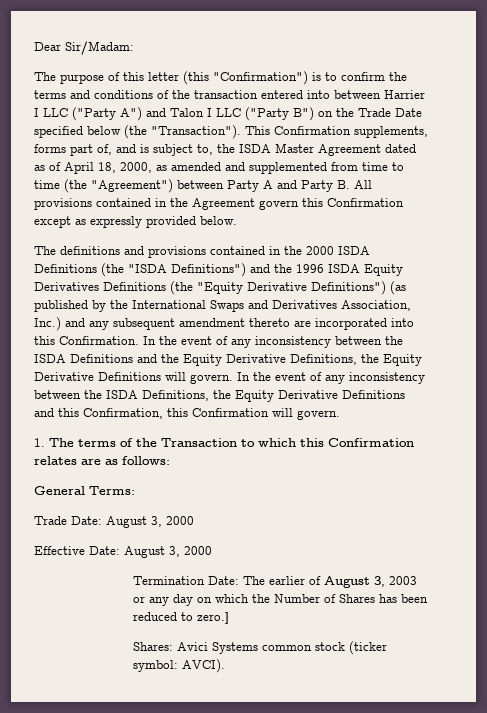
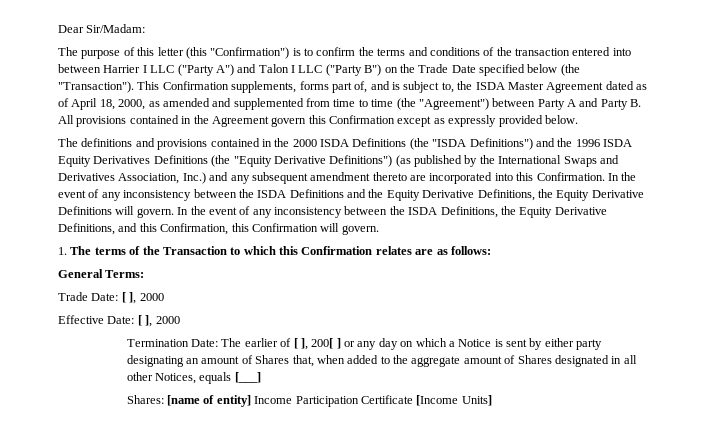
[342,390,405,399] Definitions -> [58,223,115,235] Definitions,
[106,516,162,528] August 3, -> [121,292,137,304] [ ],
[124,546,180,558] August 3, -> [137,315,153,327] [ ],
[324,576,418,588] August 3, 2003 -> [293,338,341,350] [ ], 200[ ]
[252,594,429,603] [133,612,230,624] [133,641,388,655] [133,659,226,673] the Number of Shares has been reduced to zero.] // Shares: Avici Systems common stock (ticker symbol: AVCI). -> [448,338,603,350] [126,355,637,367] [126,372,261,384] [126,395,492,407] a Notice is sent by either party designating an amount of Shares that, when added to the aggregate amount of Shares designated in all other Notices, equals [___] // Shares: [name of entity] Income Participation Certificate [Income Units]

